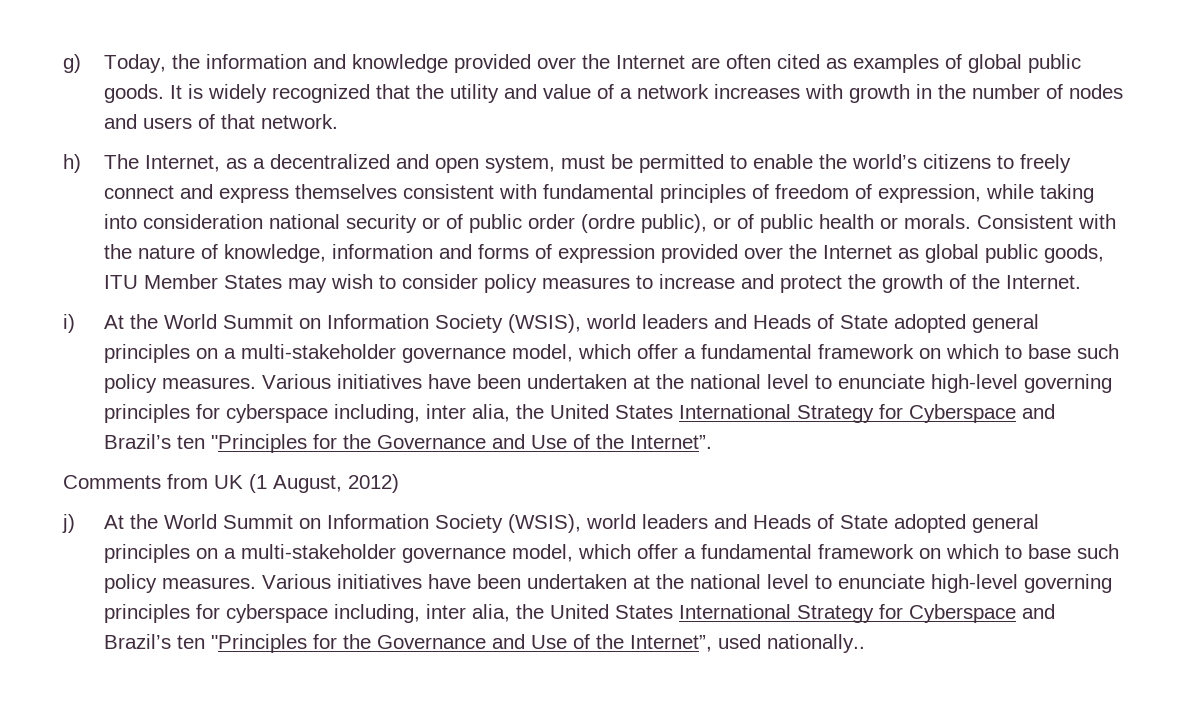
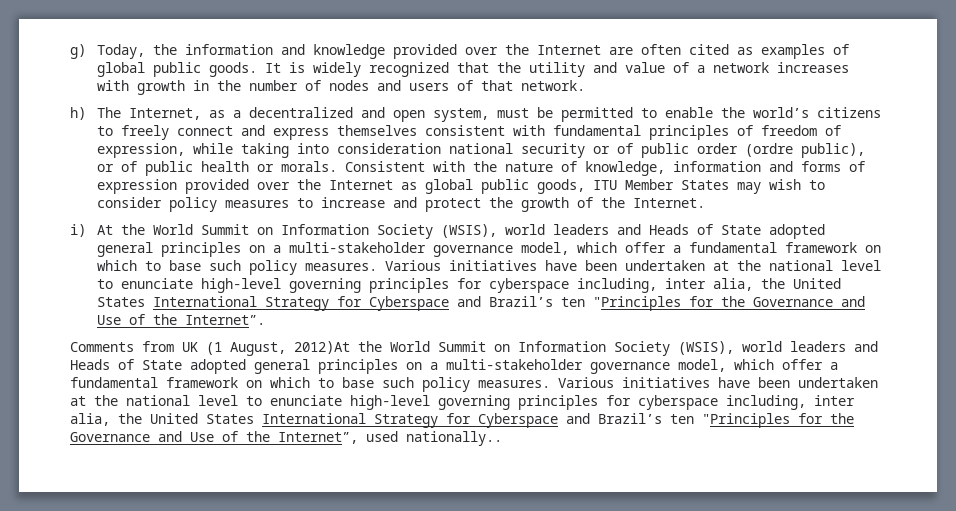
[348,474,399,493] [62,514,124,533] 2012) // j) At -> [294,341,350,354] 2012)At

